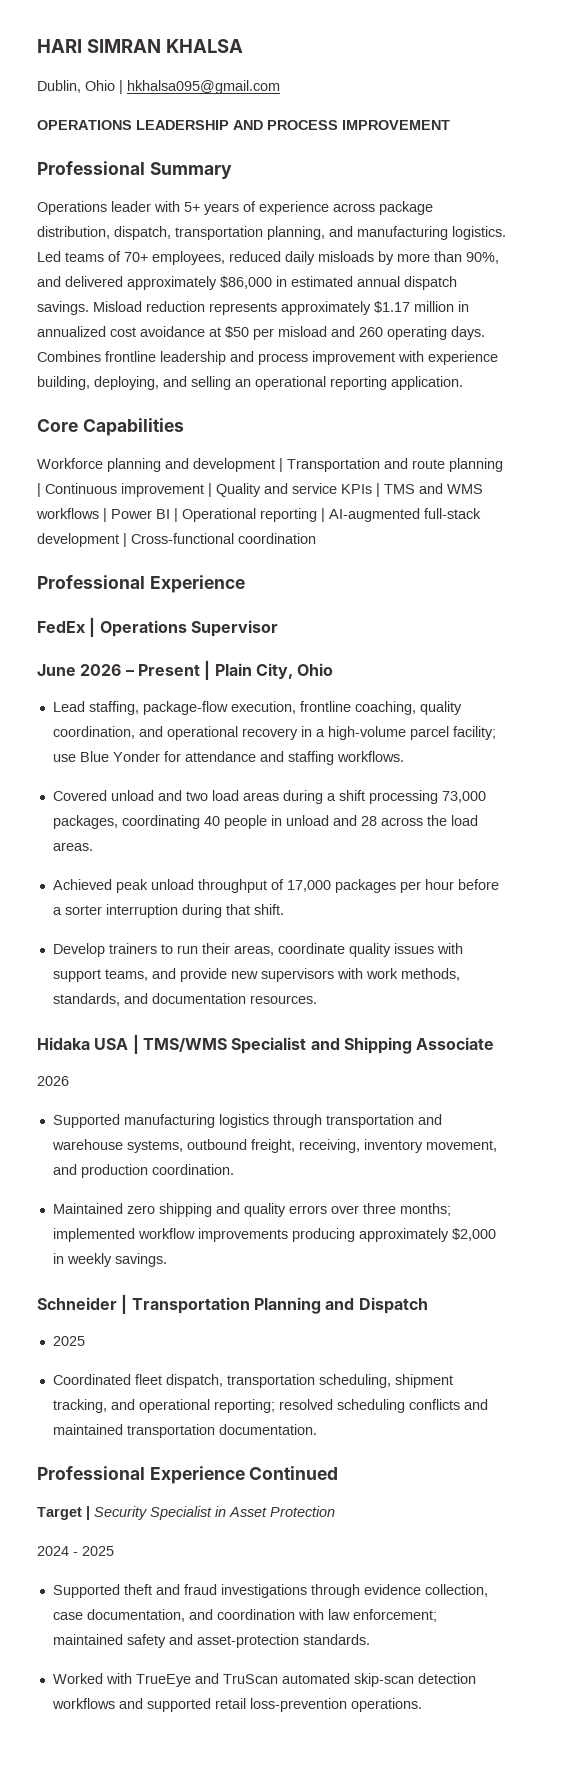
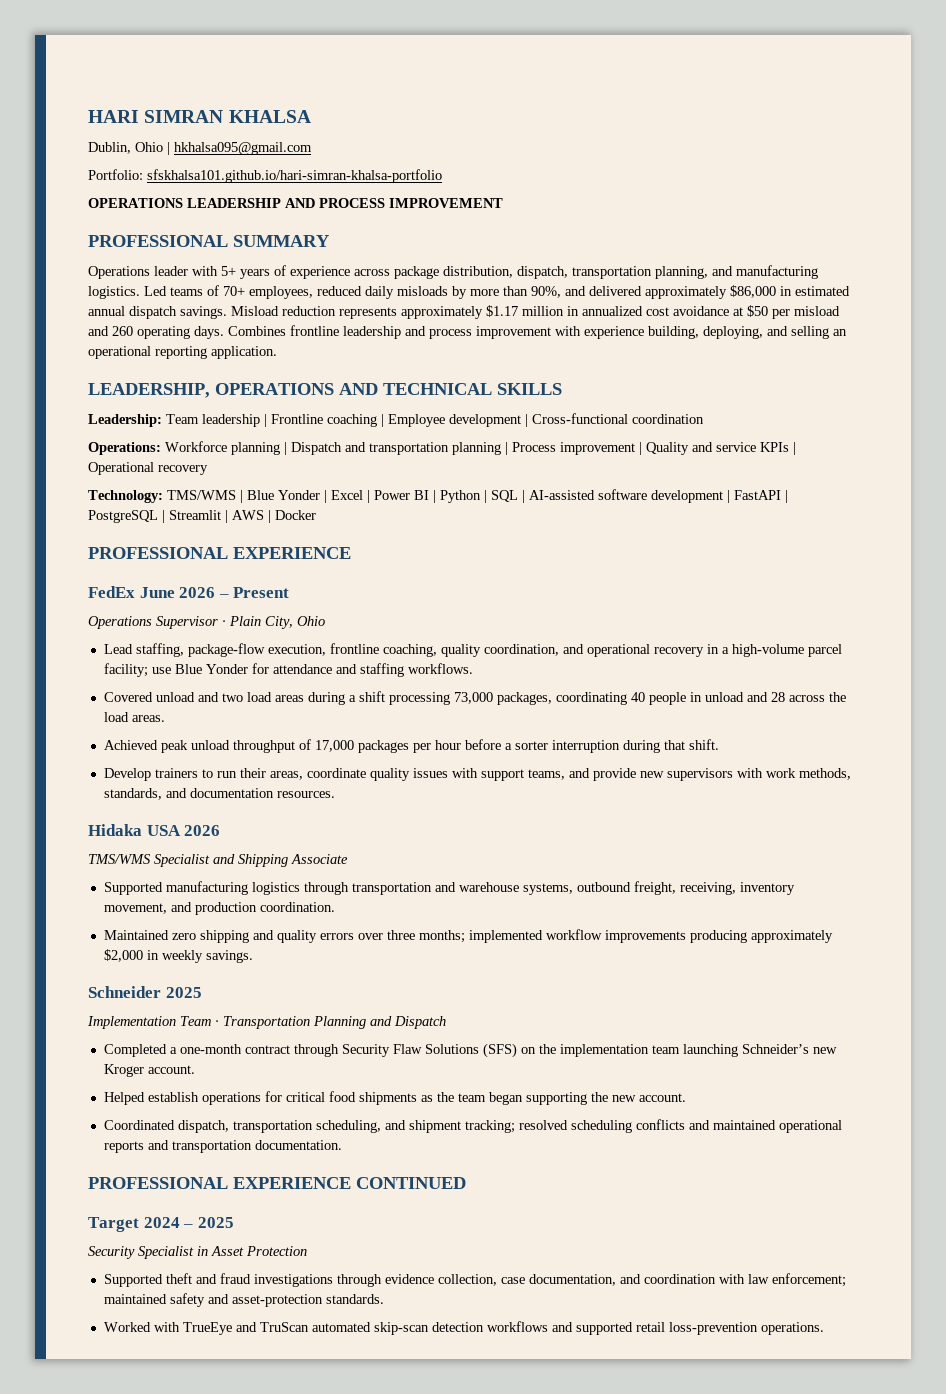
(280, 87) none -> [88,169,442,183] // Portfolio: sfskhalsa101.github.io/hari-simran-khalsa-portfolio
[37,161,232,179] Professional Summary -> [88,235,330,247] PROFESSIONAL SUMMARY
[37,418,184,436] [37,458,503,472] [37,483,117,497] Core Capabilities // Workforce planning and development | Transportation and route planning | Continuous -> [88,383,562,398] [88,413,704,427] [88,441,556,455] LEADERSHIP, OPERATIONS AND TECHNICAL SKILLS // Leadership: Team leadership | Frontline coaching | Employee development | Cross-functional coordination // Operations: Workforce planning | Dispatch and transportation planning | Process
[384,483,483,494] [36,508,481,522] [37,533,316,547] [37,575,245,593] [37,617,278,637] TMS and WMS workflows | Power BI | Operational reporting | AI-augmented full-stack development | Cross-functional coordination // Professional Experience // FedEx | Operations Supervisor // -> [88,462,208,475] [88,489,788,503] [88,510,316,523] [88,547,351,559] [88,586,135,598] Operational recovery // Technology: TMS/WMS | Blue Yonder | Excel | Power BI | Python | SQL | AI-assisted software development | FastAPI | PostgreSQL | Streamlit | AWS | Docker // PROFESSIONAL EXPERIENCE // FedEx
[204,660,211,680] | -> [88,616,226,629] // Operations Supervisor ·
[132,1034,139,1054] | -> [184,825,221,836] 2026 //
[37,1076,69,1086] // 2026 -> (348, 859) none
[121,1294,128,1314] | -> [165,987,202,998] [87,1016,219,1029] 2025 // Implementation Team ·
[52,1336,85,1346] 2025 -> [103,1043,837,1058] [103,1064,195,1077] [103,1091,686,1105] Completed a one-month contract through Security Flaw Solutions (SFS) on the implementation team launching Schneider’s new Kroger account. // Helped establish operations for critical food shipments as the team began supporting the new account.
[134,1374,162,1385] fleet -> (175, 1125) none
[394,1374,453,1388] [52,1399,275,1413] shipment tracking, and operational reporting; -> [384,1120,515,1133] and shipment tracking;
(123, 1429) none -> [778,1120,842,1133] [103,1140,169,1153] operational reports and
[37,1466,339,1484] [37,1506,90,1520] Professional Experience Continued // Target | -> [88,1177,466,1189] [88,1217,234,1232] PROFESSIONAL EXPERIENCE CONTINUED // Target 2024 – 2025 //
[37,1546,114,1556] // 2024 - 2025 -> (307, 1251) none

